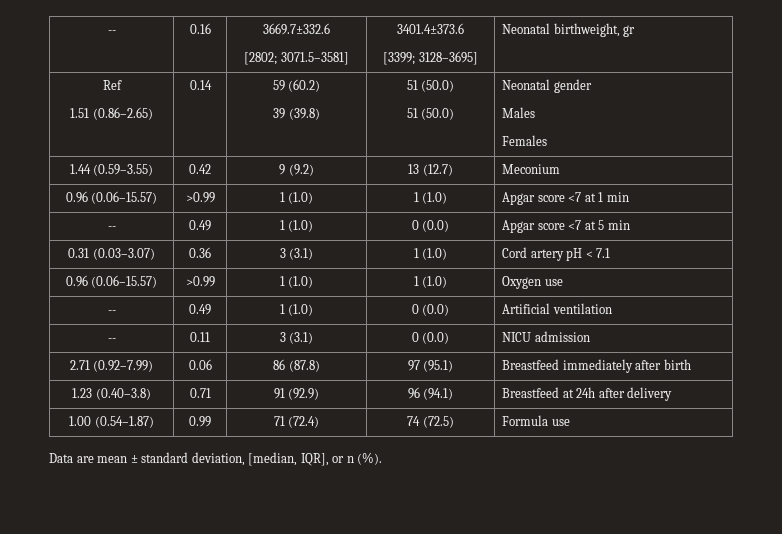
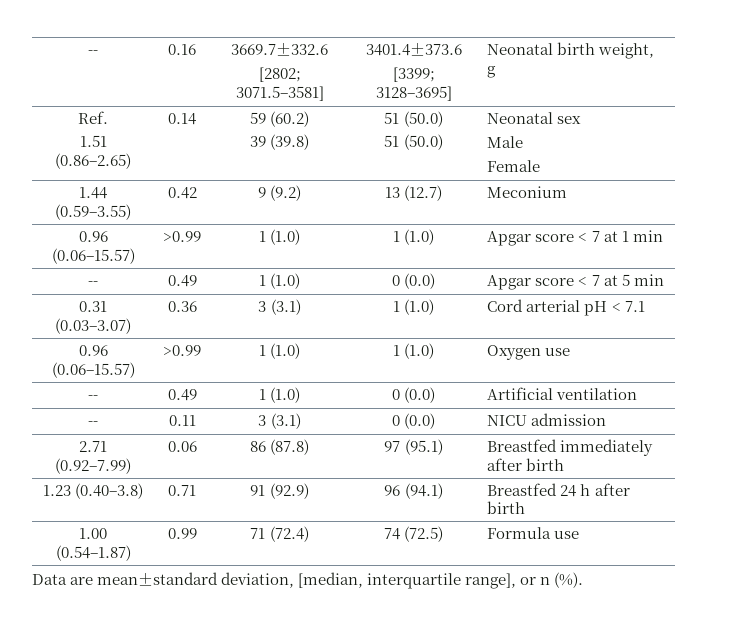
[553,23,636,37] [102,80,122,90] birthweight, gr // Ref -> [557,42,655,59] [487,66,497,78] [78,111,108,124] birth weight, g // Ref.
[553,79,592,93] [502,107,536,118] [502,135,548,146] gender // Males // Females -> [557,116,582,124] [487,136,524,148] [487,160,541,172] sex // Male // Female
[568,192,582,202] <7 -> [578,231,600,242] < 7
[568,220,582,230] <7 -> [578,275,600,286] < 7
[530,249,564,261] artery -> [526,300,581,312] arterial
[502,359,560,370] Breastfeed -> [487,439,558,452] Breastfed
[502,387,673,401] Breastfeed at 24h after delivery -> [487,483,630,497] [487,501,526,514] Breastfed 24 h after birth
[97,452,329,466] mean ± standard deviation, [median, IQR], -> [97,572,517,589] mean±standard deviation, [median, interquartile range],

